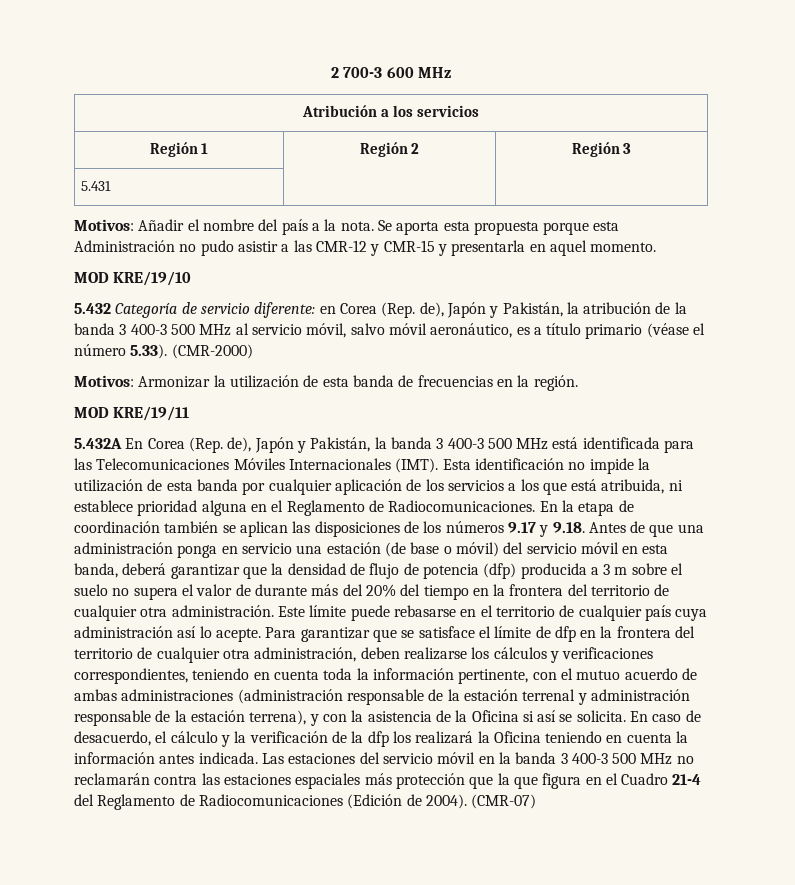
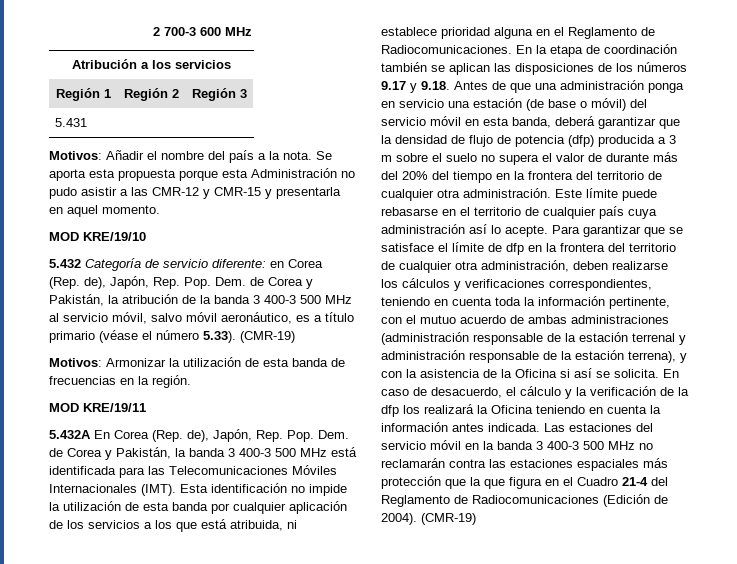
[446,302,486,318] Japón -> [110,276,303,289] Japón, Rep. Pop. Dem. de Corea
[171,344,253,359] (CMR-2000) -> [240,331,295,343] (CMR-19)
[254,437,294,453] Japón -> [213,429,349,442] [49,448,102,457] Japón, Rep. Pop. Dem. de Corea
[471,794,537,809] (CMR-07) -> [421,513,476,525] (CMR-19)

